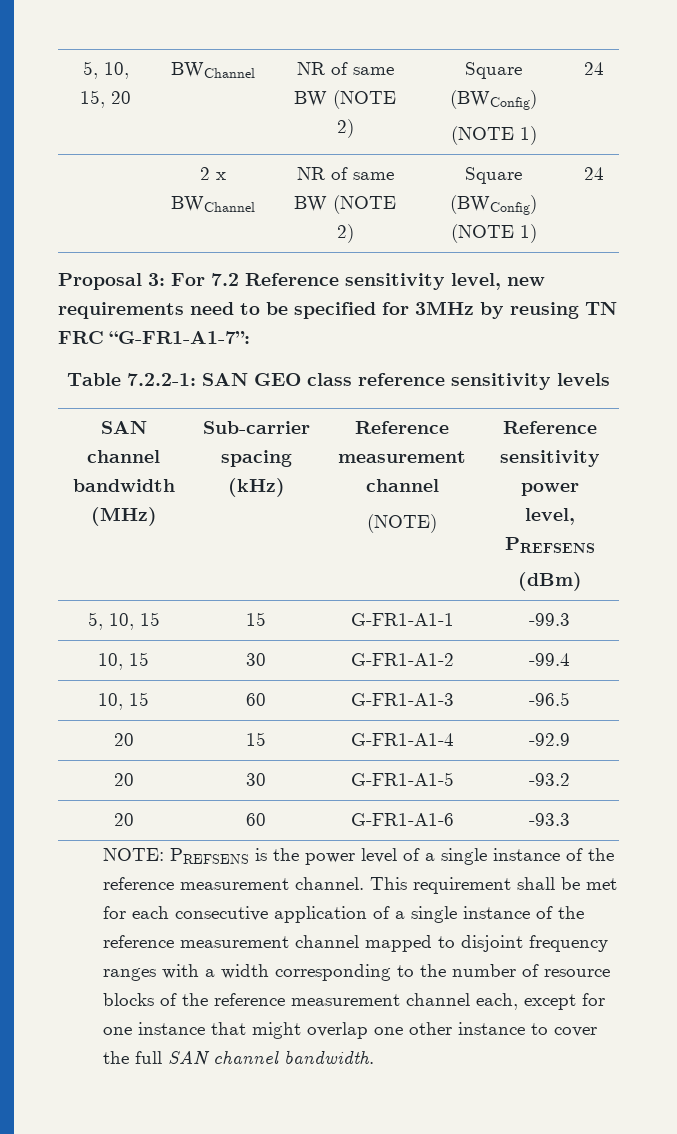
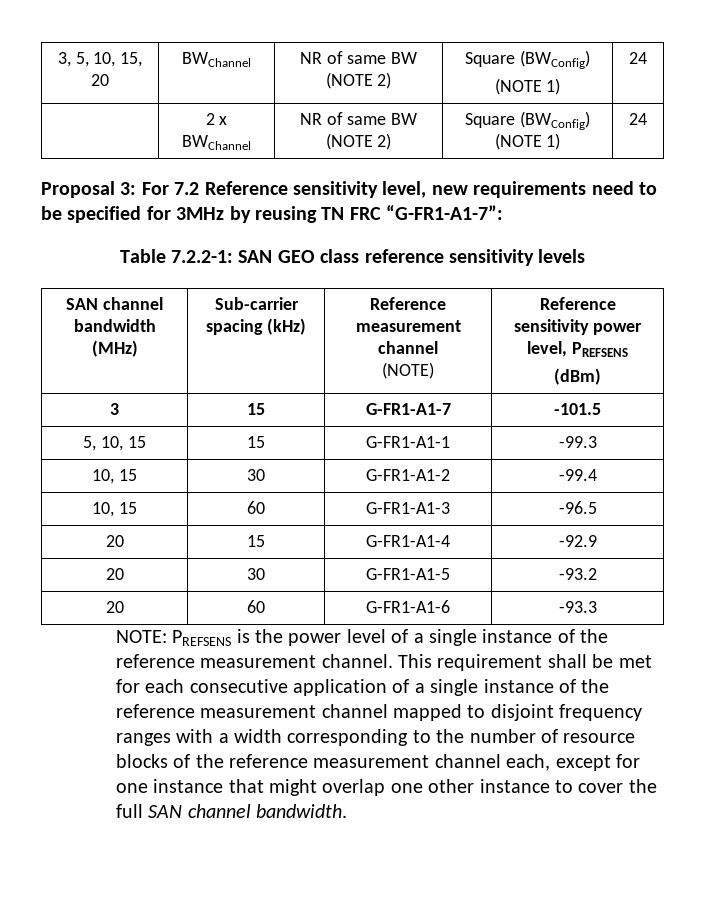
(82, 70) none -> [57,52,71,67] 3,
(582, 581) none -> [110,403,119,415] [246,403,265,415] [365,403,451,415] [554,403,601,415] // 3 | 15 | G-FR1-A1-7 | -101.5

